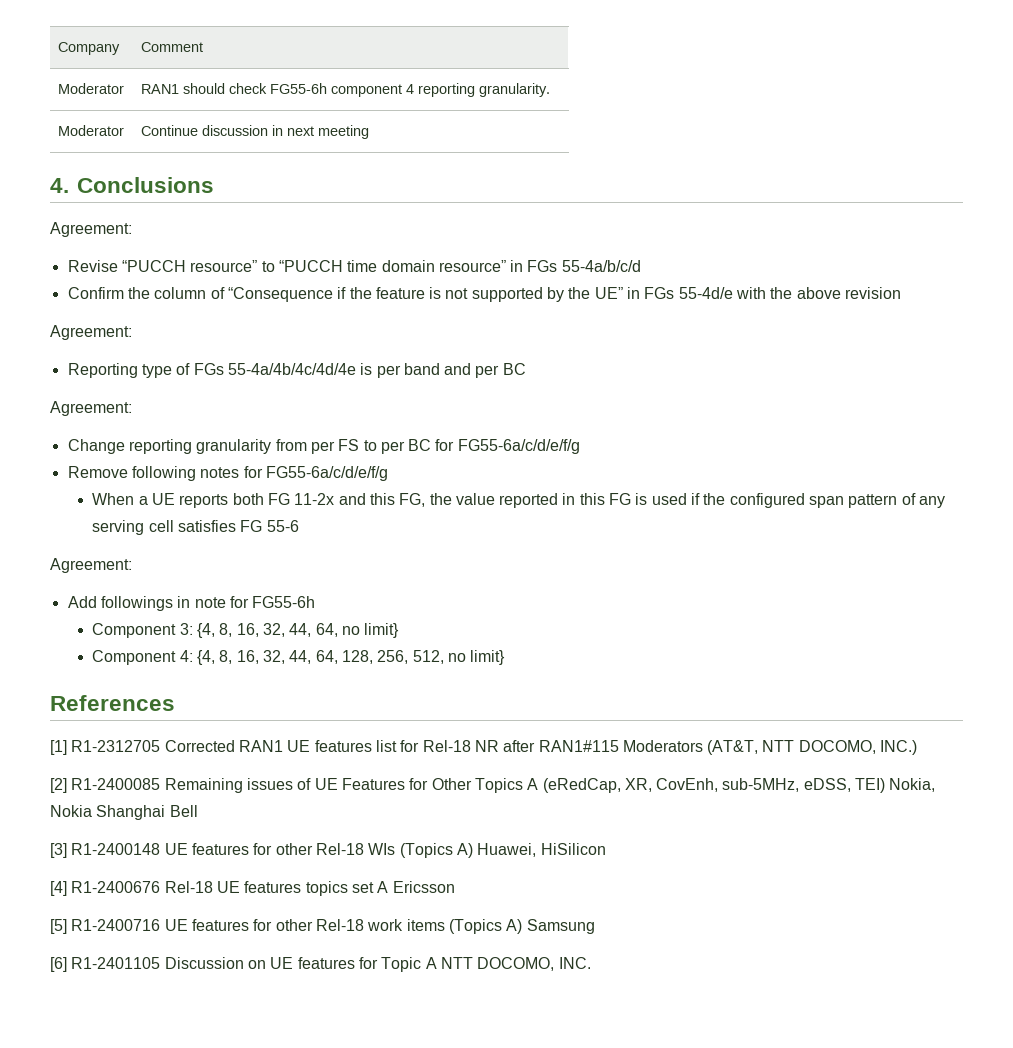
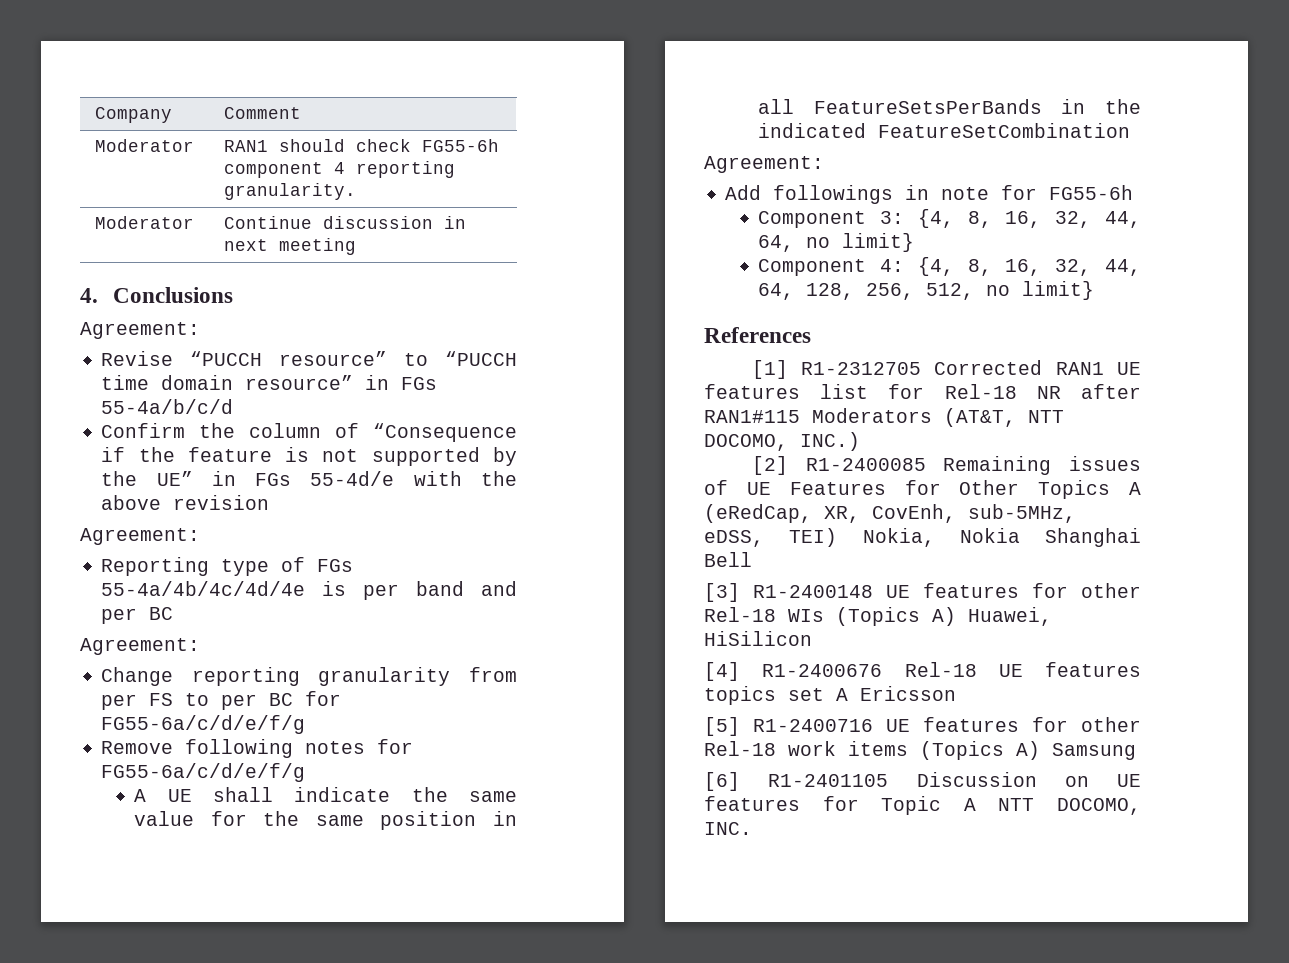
[92,493,945,508] [92,520,299,535] When a UE reports both FG 11-2x and this FG, the value reported in this FG is used if the configured span pattern of any serving cell satisfies FG 55-6 -> [134,787,517,802] [134,811,517,830] [758,99,1141,114] [758,123,1131,138] A UE shall indicate the same value for the same position in all FeatureSetsPerBands in the indicated FeatureSetCombination

